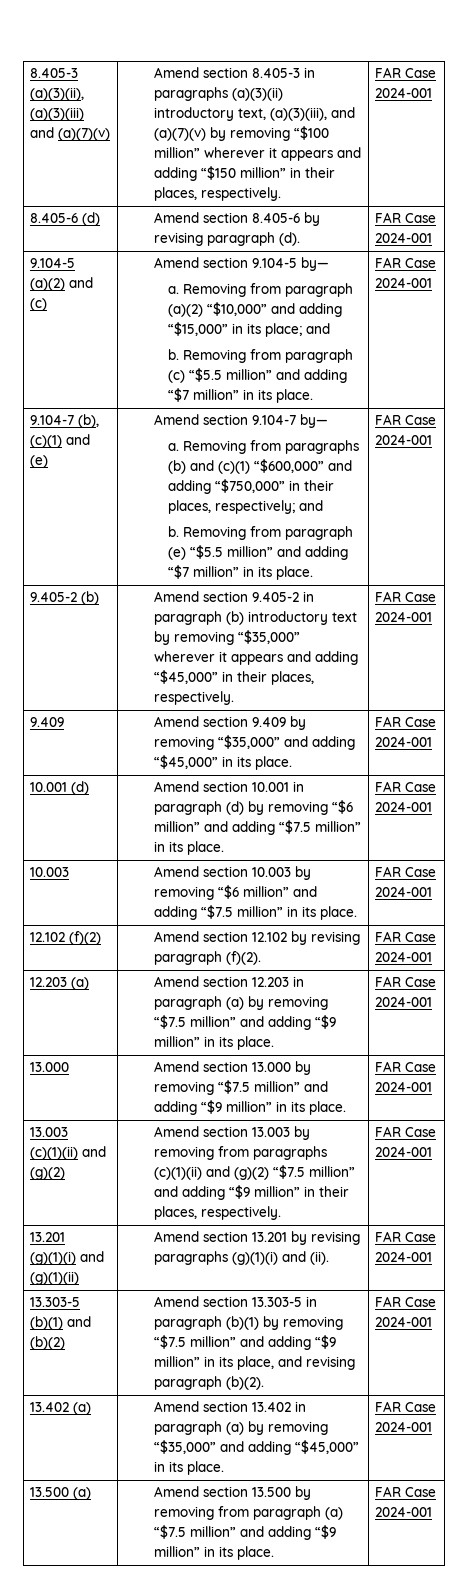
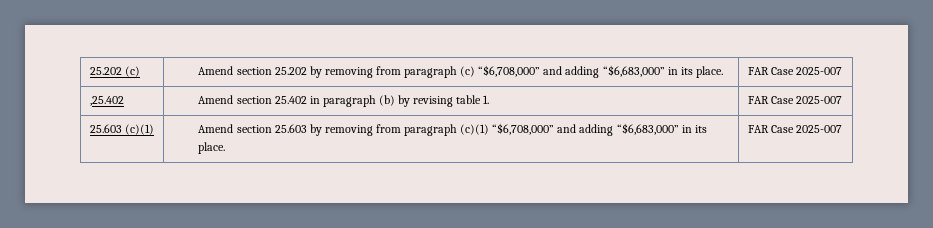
[30,68,79,78] [30,87,85,101] [30,107,85,121] [30,127,111,141] [153,67,315,78] [153,87,283,101] [153,107,355,121] [153,126,329,141] [153,147,361,161] [153,166,335,181] [153,187,281,201] [375,67,437,78] [375,88,433,98] [30,212,101,226] [153,212,320,226] [153,232,300,246] [375,212,437,223] [375,233,433,243] [30,258,76,268] [30,277,94,291] [30,298,48,311] [153,257,329,271] [168,283,354,297] [168,302,343,317] [168,322,331,337] [168,349,354,363] [168,368,348,383] [168,388,314,403] [375,257,437,268] [375,278,433,288] [30,414,100,428] [30,434,91,448] [30,455,49,468] [153,414,328,428] [168,440,360,454] [168,459,353,474] [168,479,335,494] [168,500,324,514] [168,526,354,540] [168,545,349,560] [168,565,314,580] [375,414,437,425] [375,435,433,445] [30,591,100,605] [153,591,314,602] [153,611,357,625] [153,630,300,645] [153,651,358,665] [153,670,314,685] [153,691,234,705] [375,591,437,602] [375,612,433,622] [30,717,65,727] [153,716,306,730] [153,735,355,750] [153,755,292,770] [375,716,437,727] [375,737,433,747] [30,781,90,795] [153,781,304,792] [153,800,353,815] [153,820,361,835] [153,841,224,855] [375,781,437,792] [375,802,433,812] [30,867,70,877] [153,866,311,880] [153,885,317,900] [153,905,357,920] [375,866,437,877] [375,887,433,897] [30,931,102,945] [153,931,360,945] [153,951,261,965] [375,931,437,942] [375,952,433,962] [30,977,90,990] [153,976,304,987] [153,996,328,1010] [153,1015,336,1030] [153,1036,274,1050] [375,976,437,987] [375,997,433,1007] [30,1062,70,1072] [153,1061,311,1075] [153,1080,328,1095] [153,1100,346,1115] [375,1061,437,1072] [375,1082,433,1092] [30,1127,69,1137] [30,1146,107,1160] [30,1167,66,1180] [153,1126,310,1140] [153,1146,327,1160] [153,1165,355,1180] [153,1185,349,1200] [153,1206,281,1220] [375,1126,437,1137] [375,1147,433,1157] [30,1232,66,1242] [30,1251,105,1265] [30,1271,80,1285] [153,1231,360,1245] [153,1251,329,1265] [375,1231,437,1242] [375,1252,433,1262] [30,1297,81,1307] [30,1316,92,1330] [30,1336,66,1350] [153,1296,317,1307] [153,1316,343,1330] [153,1335,336,1350] [153,1356,355,1370] [153,1376,264,1390] [375,1296,437,1307] [375,1317,433,1327] [30,1402,92,1415] [153,1401,306,1412] [153,1421,328,1435] [153,1440,359,1455] [153,1461,224,1475] [375,1401,437,1412] [375,1422,433,1432] [30,1487,92,1500] [153,1486,311,1500] [153,1506,343,1520] [153,1525,336,1540] [153,1546,274,1560] [375,1486,437,1497] [375,1507,433,1517] 8.405-3 (a)(3)(ii), (a)(3)(iii) and (a)(7)(v) | Amend section 8.405-3 in paragraphs (a)(3)(ii) introductory text, (a)(3)(iii), and (a)(7)(v) by removing “$100 million” wherever it appears and adding “$150 million” in their places, respectively. | FAR Case 2024-001 // 8.405-6 (d) | Amend section 8.405-6 by revising paragraph (d). | FAR Case 2024-001 // 9.104-5 (a)(2) and (c) | Amend section 9.104-5 by— // a. Removing from paragraph (a)(2) “$10,000” and adding “$15,000” in its place; and // b. Removing from paragraph (c) “$5.5 million” and adding “$7 million” in its place. | FAR Case 2024-001 // 9.104-7 (b), (c)(1) and (e) | Amend section 9.104-7 by— // a. Removing from paragraphs (b) and (c)(1) “$600,000” and adding “$750,000” in their places, respectively; and // b. Removing from paragraph (e) “$5.5 million” and adding “$7 million” in its place. | FAR Case 2024-001 // 9.405-2 (b) | Amend section 9.405-2 in paragraph (b) introductory text by removing “$35,000” wherever it appears and adding “$45,000” in their places, respectively. | FAR Case 2024-001 // 9.409 | Amend section 9.409 by removing “$35,000” and adding “$45,000” in its place. | FAR Case 2024-001 // 10.001 (d) | Amend section 10.001 in paragraph (d) by removing “$6 million” and adding “$7.5 million” in its place. | FAR Case 2024-001 // 10.003 | Amend section 10.003 by removing “$6 million” and adding “$7.5 million” in its place. | FAR Case 2024-001 // 12.102 (f)(2) | Amend section 12.102 by revising paragraph (f)(2). | FAR Case 2024-001 // 12.203 (a) | Amend section 12.203 in paragraph (a) by removing “$7.5 million” and adding “$9 million” in its place. | FAR Case 2024-001 // 13.000 | Amend section 13.000 by removing “$7.5 million” and adding “$9 million” in its place. | FAR Case 2024-001 // 13.003 (c)(1)(ii) and (g)(2) | Amend section 13.003 by removing from paragraphs (c)(1)(ii) and (g)(2) “$7.5 million” and adding “$9 million” in their places, respectively. | FAR Case 2024-001 // 13.201 (g)(1)(i) and (g)(1)(ii) | Amend section 13.201 by revising paragraphs (g)(1)(i) and (ii). | FAR Case 2024-001 // 13.303-5 (b)(1) and (b)(2) | Amend section 13.303-5 in paragraph (b)(1) by removing “$7.5 million” and adding “$9 million” in its place, and revising paragraph (b)(2). | FAR Case 2024-001 // 13.402 (a) | Amend section 13.402 in paragraph (a) by removing “$35,000” and adding “$45,000” in its place. | FAR Case 2024-001 // 13.500 (a) | Amend section 13.500 by removing from paragraph (a) “$7.5 million” and adding “$9 million” in its place. | FAR Case 2024-001 -> [89,66,140,77] [198,65,723,78] [747,67,842,75] [89,96,124,106] [198,95,490,107] [747,96,842,104] [89,124,154,135] [198,123,707,136] [198,142,226,154] [747,125,842,133] 25.202 (c) | Amend section 25.202 by removing from paragraph (c) “$6,708,000” and adding “$6,683,000” in its place. | FAR Case 2025-007 // ,25.402 | Amend section 25.402 in paragraph (b) by revising table 1. | FAR Case 2025-007 // 25.603 (c)(1) | Amend section 25.603 by removing from paragraph (c)(1) “$6,708,000” and adding “$6,683,000” in its place. | FAR Case 2025-007

